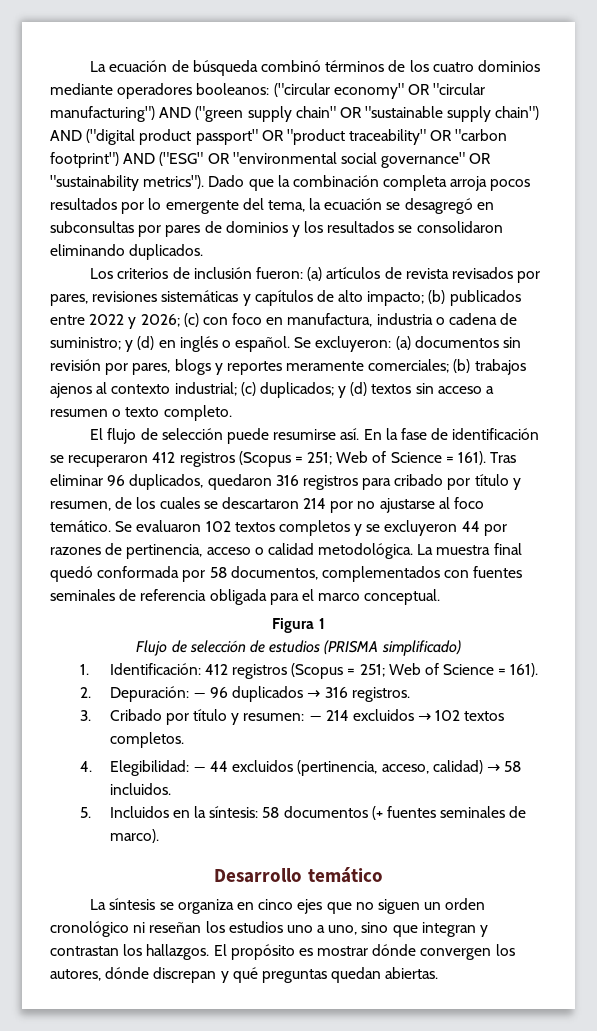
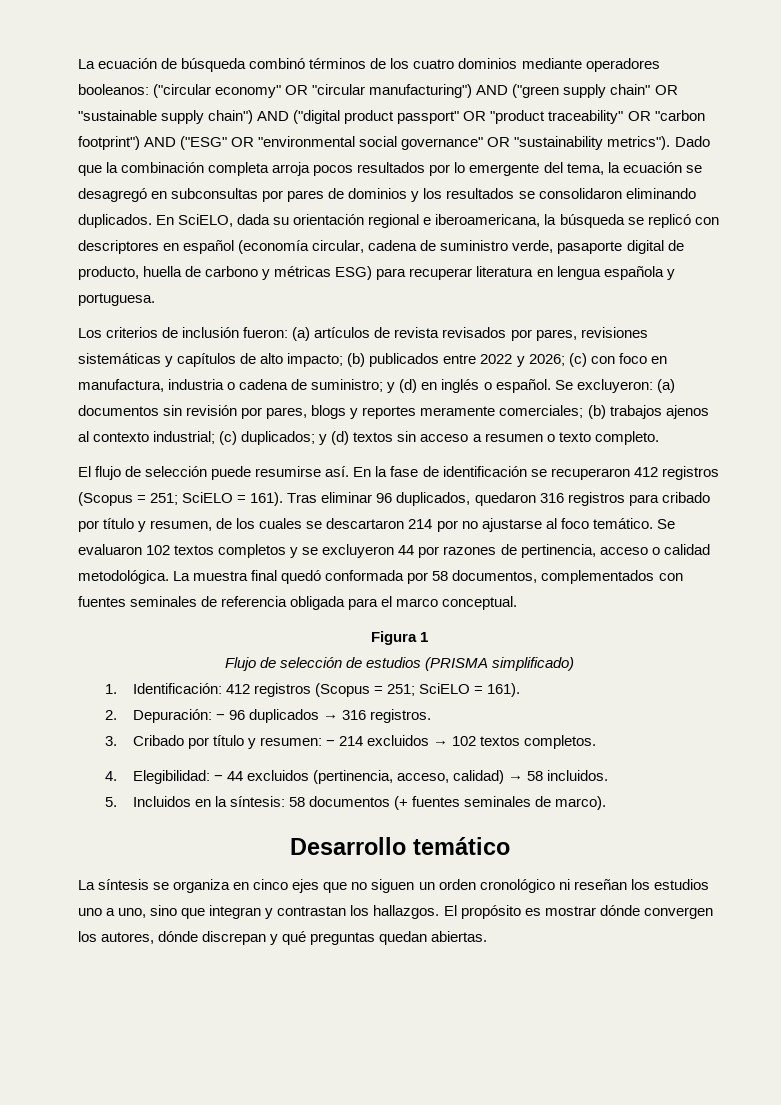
(204, 252) none -> [156,214,719,228] [78,240,684,254] [78,266,675,280] [78,293,155,306] En SciELO, dada su orientación regional e iberoamericana, la búsqueda se replicó con descriptores en español (economía circular, cadena de suministro verde, pasaporte digital de producto, huella de carbono y métricas ESG) para recuperar literatura en lengua española y portuguesa.
[336,451,442,463] Web of Science -> [182,492,234,503] SciELO
[388,663,495,675] Web of Science -> [419,683,471,694] SciELO

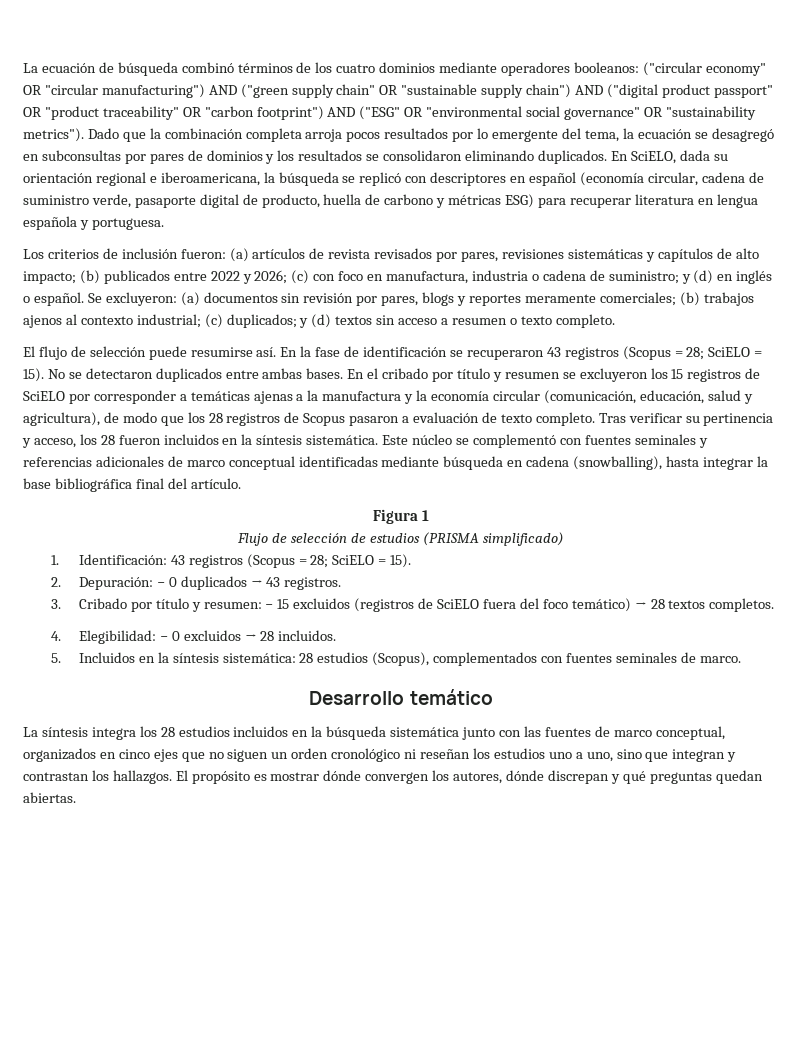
[633,466,719,480] [78,492,710,506] [78,518,675,532] [78,544,710,558] [78,570,683,584] [78,596,518,610] 412 registros (Scopus = 251; SciELO = 161). Tras eliminar 96 duplicados, quedaron 316 registros para cribado por título y resumen, de los cuales se descartaron 214 por no ajustarse al foco temático. Se evaluaron 102 textos completos y se excluyeron 44 por razones de pertinencia, acceso o calidad metodológica. La muestra final quedó conformada por 58 documentos, complementados con fuentes seminales de referencia obligada para el marco conceptual. -> [546,346,763,360] [23,368,761,382] [23,390,753,404] [23,412,774,426] [22,434,708,448] [23,456,768,470] [23,478,241,492] 43 registros (Scopus = 28; SciELO = 15). No se detectaron duplicados entre ambas bases. En el cribado por título y resumen se excluyeron los 15 registros de SciELO por corresponder a temáticas ajenas a la manufactura y la economía circular (comunicación, educación, salud y agricultura), de modo que los 28 registros de Scopus pasaron a evaluación de texto completo. Tras verificar su pertinencia y acceso, los 28 fueron incluidos en la síntesis sistemática. Este núcleo se complementó con fuentes seminales y referencias adicionales de marco conceptual identificadas mediante búsqueda en cadena (snowballing), hasta integrar la base bibliográfica final del artículo.
[225,683,521,697] 412 registros (Scopus = 251; SciELO = 161). -> [170,554,412,568] 43 registros (Scopus = 28; SciELO = 15).
[228,710,245,720] 96 -> [168,577,177,587] 0
[341,710,366,720] 316 -> [266,577,281,587] 43
[339,735,477,746] 214 excluidos → 102 -> [277,598,665,612] 15 excluidos (registros de SciELO fuera del foco temático) → 28
[226,770,544,784] 44 excluidos (pertinencia, acceso, calidad) → 58 -> [171,630,275,641] 0 excluidos → 28
[229,796,607,810] síntesis: 58 documentos (+ fuentes seminales de marco). -> [172,652,741,666] síntesis sistemática: 28 estudios (Scopus), complementados con fuentes seminales de marco.
[153,879,231,893] se organiza -> [91,726,725,740] [23,748,96,762] integra los 28 estudios incluidos en la búsqueda sistemática junto con las fuentes de marco conceptual, organizados

